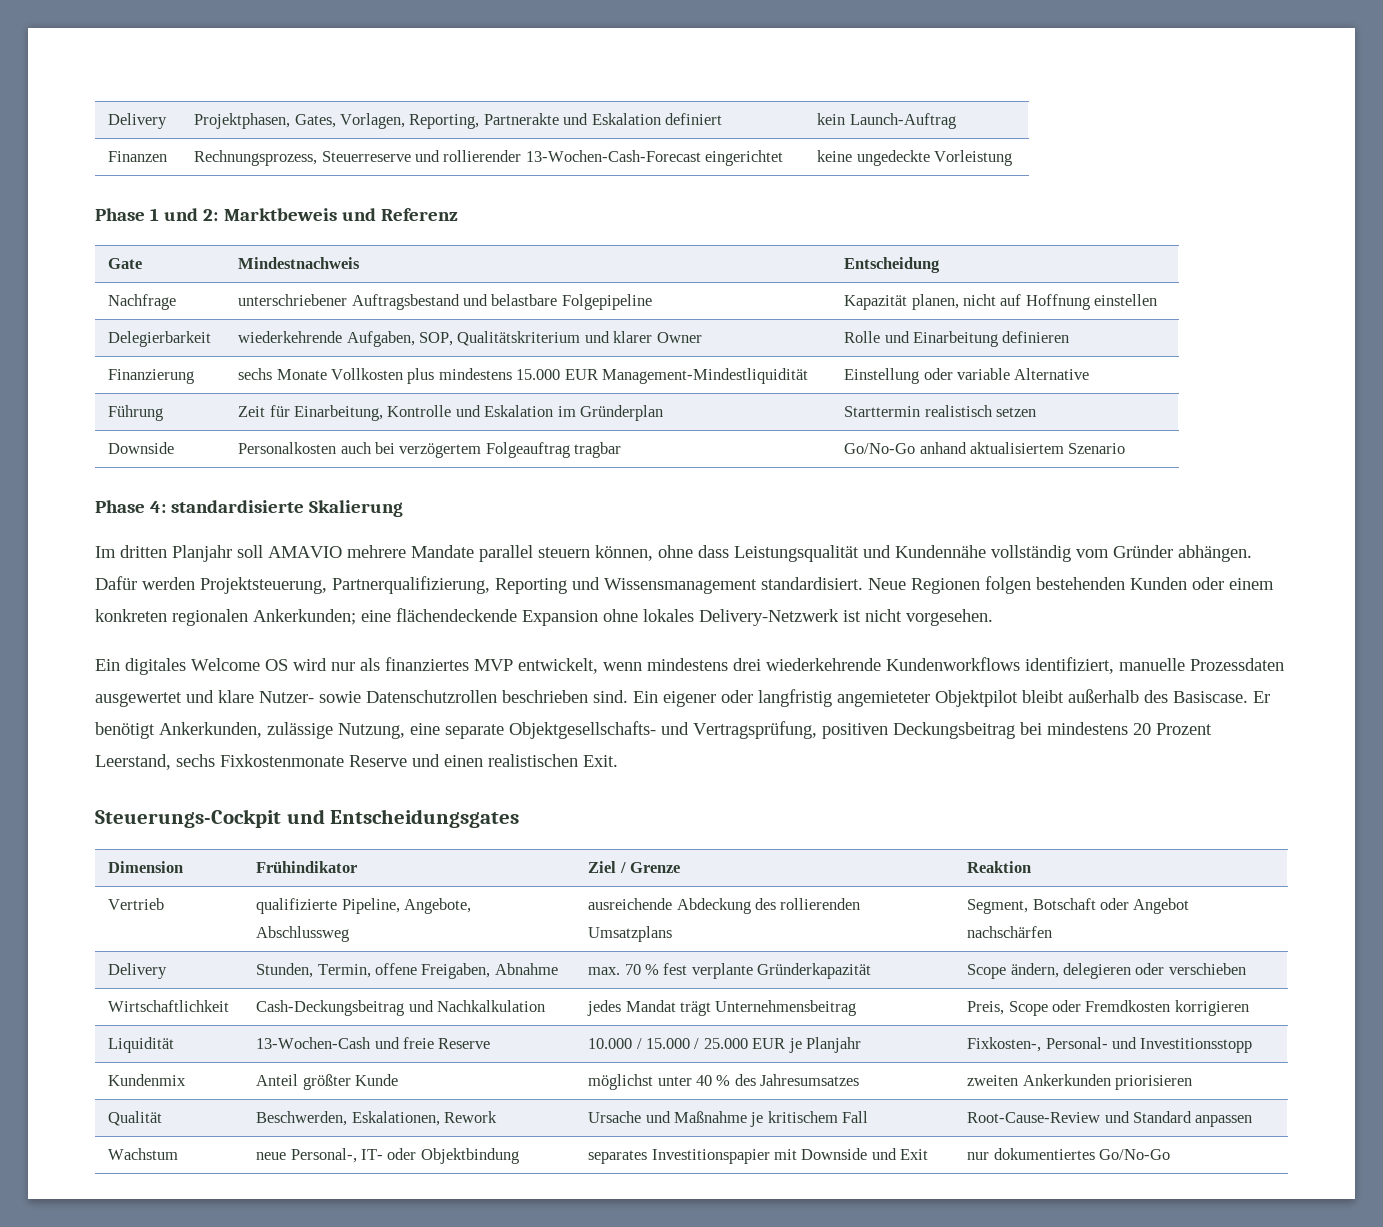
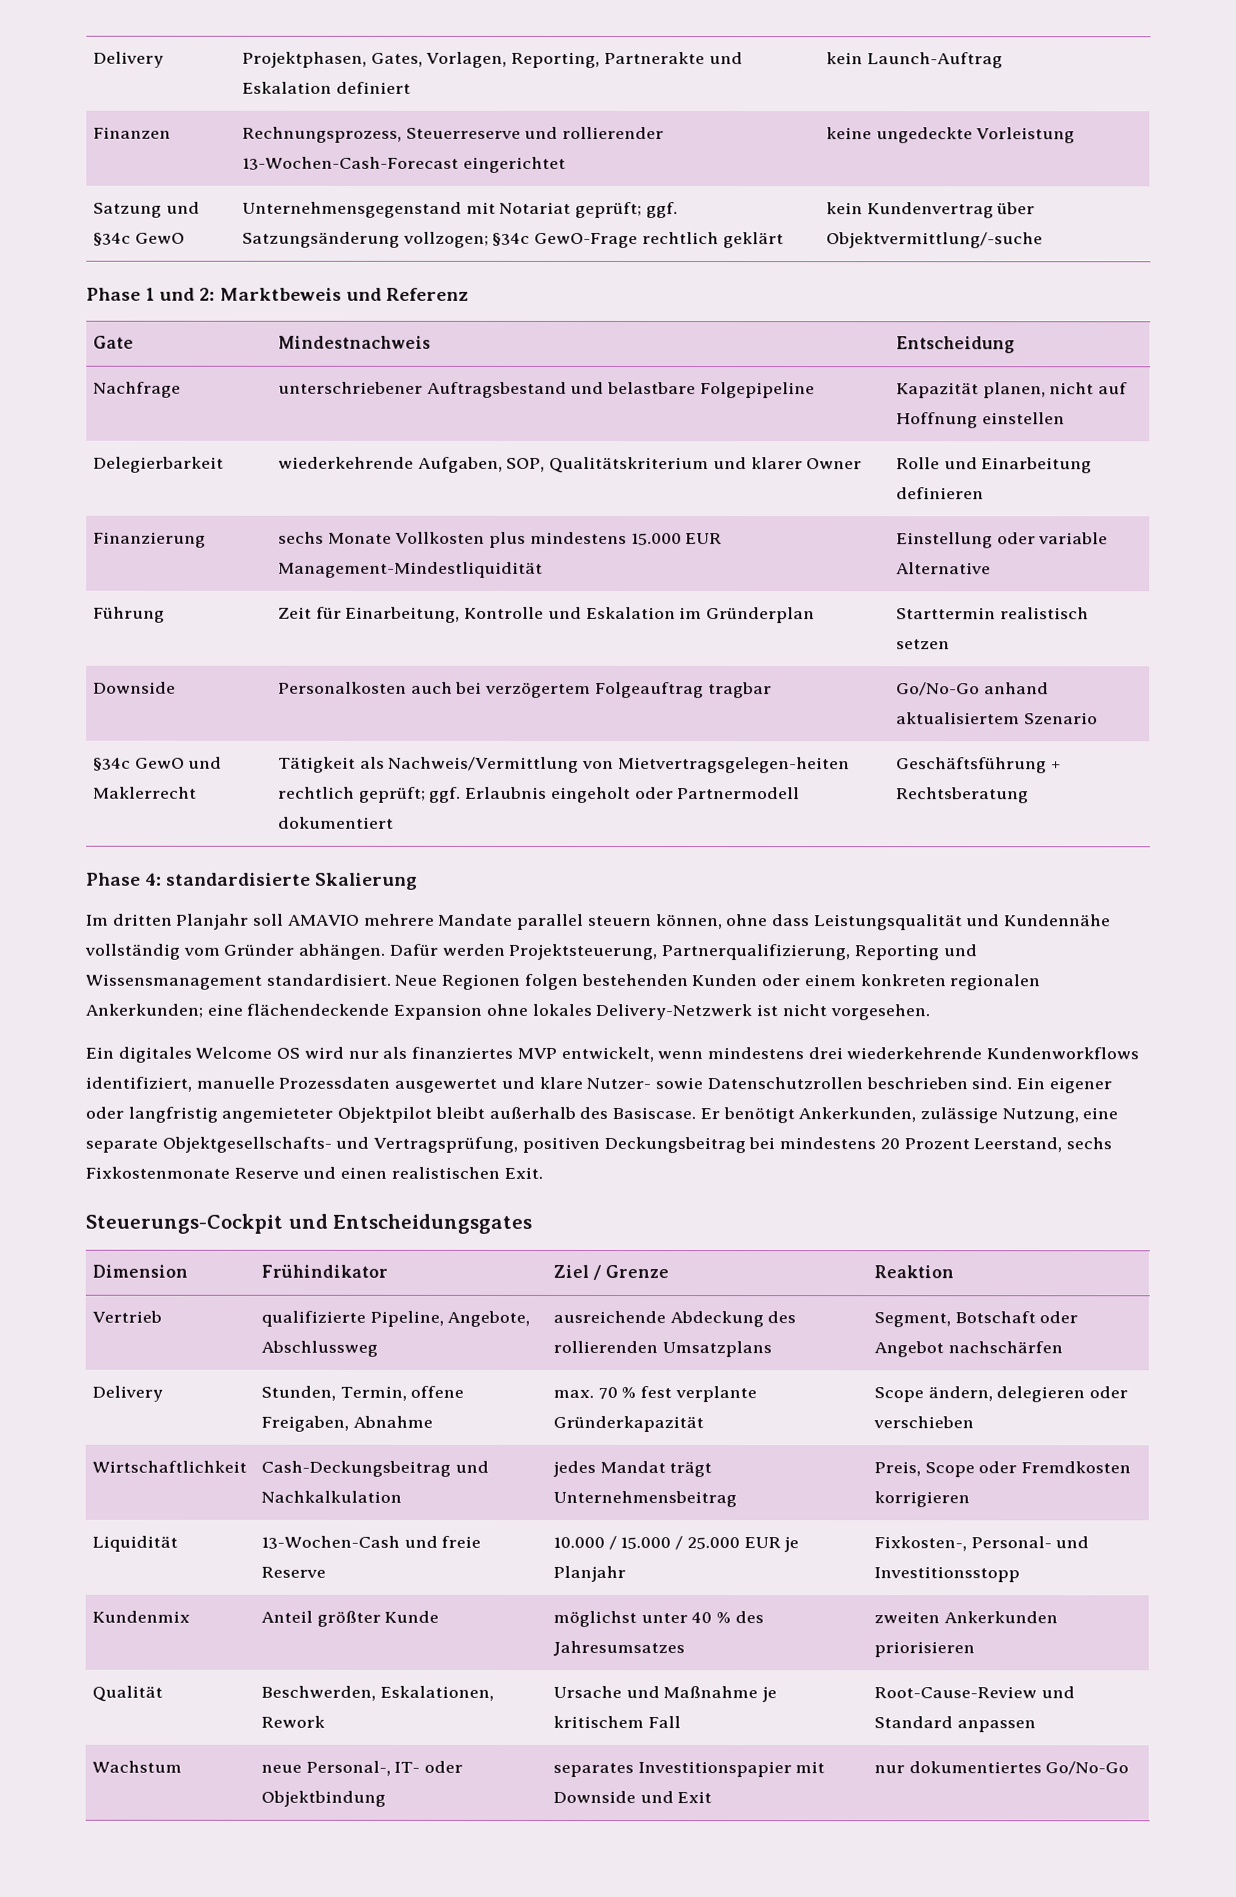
(1012, 158) none -> [93,201,200,218] [93,232,185,246] [242,201,678,219] [242,231,784,249] [826,202,1036,219] [826,232,1044,249] // Satzung und §34c GewO | Unternehmensgegenstand mit Notariat geprüft; ggf. Satzungsänderung vollzogen; §34c GewO-Frage rechtlich geklärt | kein Kundenvertrag über Objektvermittlung/-suche
(1126, 448) none -> [93,756,223,771] [93,786,198,799] [278,756,850,774] [278,786,801,804] [278,816,395,829] [896,757,1061,774] [896,787,1030,804] // §34c GewO und Maklerrecht | Tätigkeit als Nachweis/Vermittlung von Mietvertragsgelegen-heiten rechtlich geprüft; ggf. Erlaubnis eingeholt oder Partnermodell dokumentiert | Geschäftsführung + Rechtsberatung

